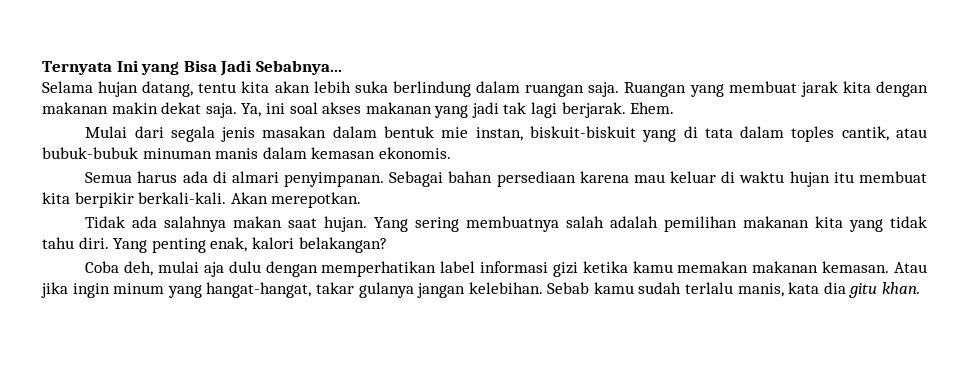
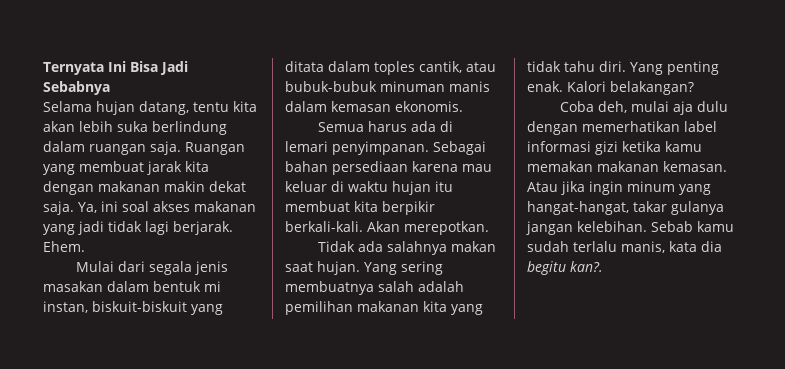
[141,62,180,75] yang -> (126, 66) none
[255,60,342,75] Sebabnya... -> [43,81,110,95] Sebabnya
[503,102,527,114] tak -> [108,221,142,232] tidak
[441,127,469,138] mie -> [204,281,221,292] mi
[683,126,733,138] di tata -> [285,61,324,72] ditata
[231,171,279,183] almari -> [285,141,328,152] lemari
[210,237,294,252] enak, kalori -> [527,81,606,92] enak. Kalori
[321,261,437,277] memperhatikan -> [582,121,680,132] memerhatikan
[849,282,921,298] gitu khan. -> [527,261,603,275] begitu kan?.

